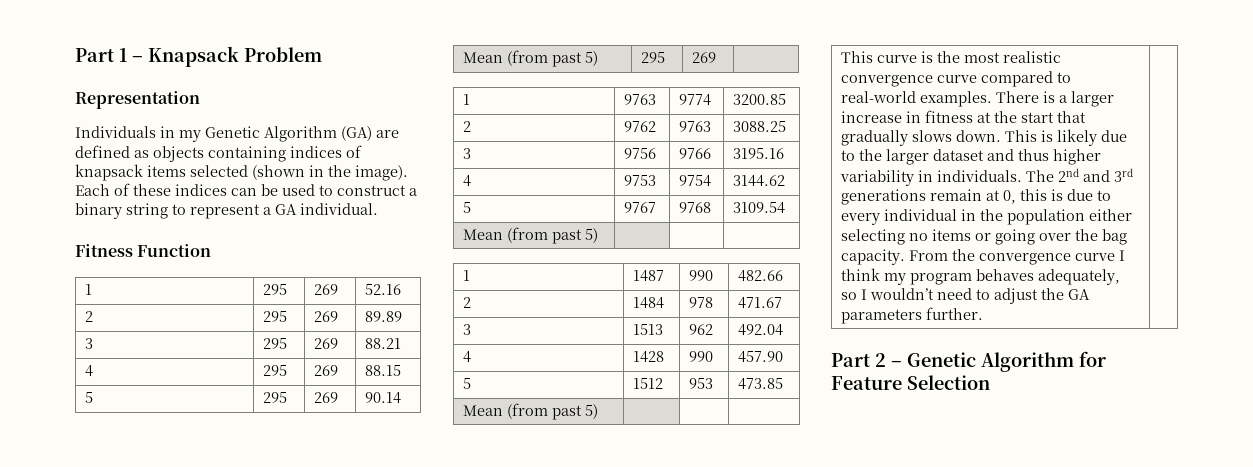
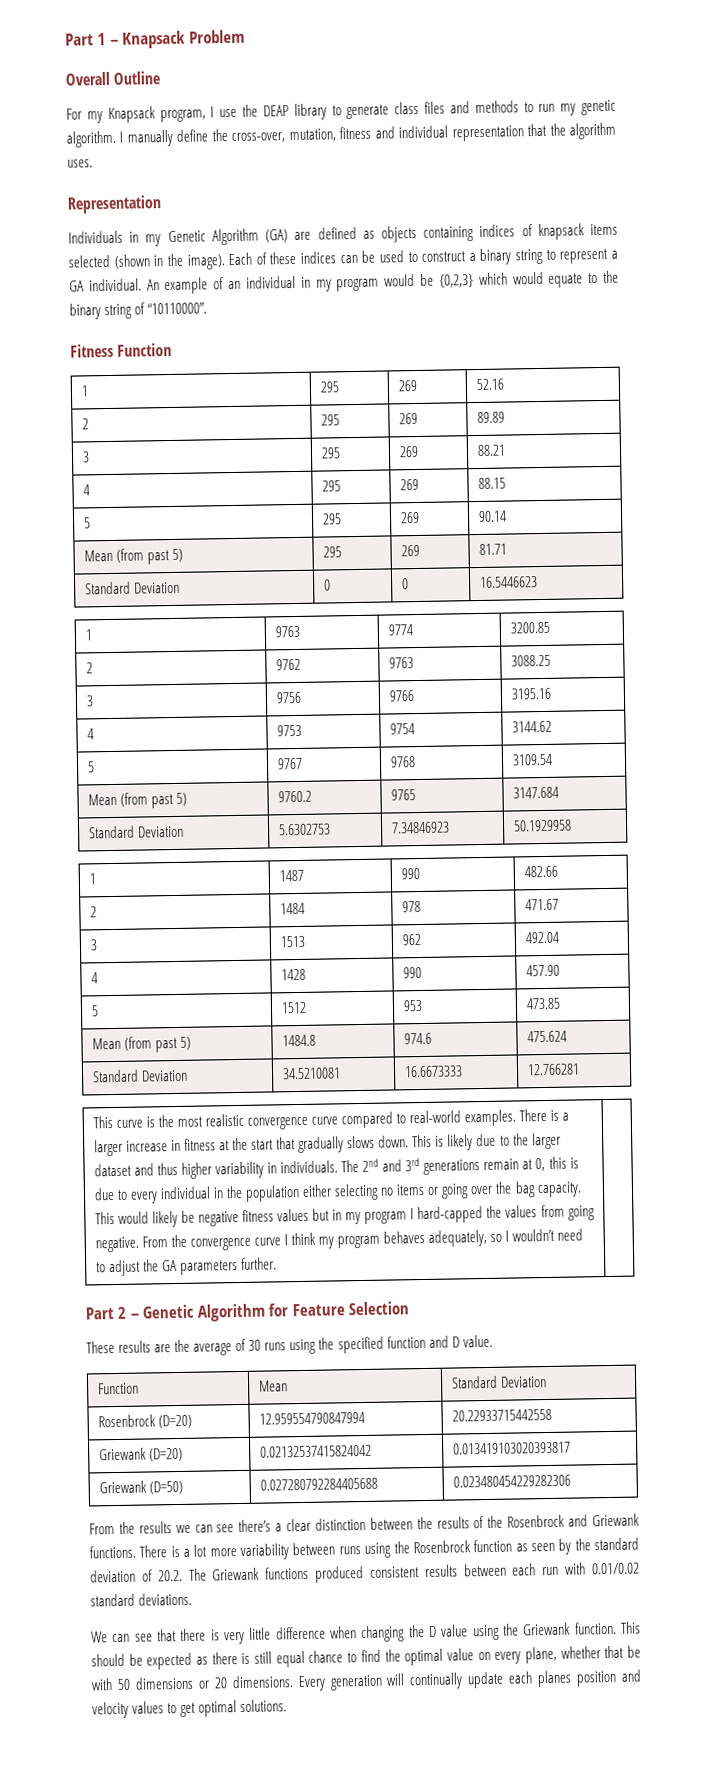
(322, 54) none -> [65,71,161,86] [66,99,616,124] [66,122,616,148] [67,159,93,168] // Overall Outline // For my Knapsack program, I use the DEAP library to generate class files and methods to run my genetic algorithm. I manually define the cross-over, mutation, fitness and individual representation that the algorithm uses.
(378, 209) none -> [146,270,619,295] [69,302,208,320] An example of an individual in my program would be {0,2,3} which would equate to the binary string of “10110000”.
(717, 57) none -> [478,543,507,556] [84,581,180,595] [323,579,331,591] [401,578,409,590] [479,576,538,589] 81.71 // Standard Deviation | 0 | 0 | 16.5446623
(599, 235) | | -> [277,790,312,803] [390,789,416,801] [512,786,559,799] [88,825,184,839] [278,823,331,836] [390,821,450,834] [512,819,572,832] 9760.2 | 9765 | 3147.684 // Standard Deviation | 5.6302753 | 7.34846923 | 50.1929958
(599, 411) | | -> [281,1034,316,1047] [403,1032,432,1045] [526,1030,567,1043] [91,1069,188,1083] [281,1067,341,1080] [403,1065,463,1078] [526,1063,580,1076] 1484.8 | 974.6 | 475.624 // Standard Deviation | 34.5210081 | 16.6673333 | 12.766281
(906, 257) none -> [94,1204,595,1228] [94,1236,139,1253] This would likely be negative fitness values but in my program I hard-capped the values from going negative.
(990, 382) none -> [86,1334,493,1356] [97,1382,139,1395] [258,1380,288,1392] [450,1375,547,1389] [97,1414,192,1429] [258,1411,365,1425] [451,1408,552,1422] [98,1447,183,1462] [259,1444,372,1458] [452,1441,571,1455] [98,1480,183,1495] [259,1477,378,1491] [452,1474,571,1488] [89,1513,640,1535] [89,1537,640,1560] [90,1562,641,1583] [90,1592,193,1607] [91,1621,641,1645] [91,1645,641,1670] [91,1669,642,1692] [92,1699,288,1719] // These results are the average of 30 runs using the specified function and D value. // Function | Mean | Standard Deviation // Rosenbrock (D=20) | 12.959554790847994 | 20.22933715442558 // Griewank (D=20) | 0.02132537415824042 | 0.013419103020393817 // Griewank (D=50) | 0.027280792284405688 | 0.023480454229282306 // From the results we can see there’s a clear distinction between the results of the Rosenbrock and Griewank functions. There is a lot more variability between runs using the Rosenbrock function as seen by the standard deviation of 20.2. The Griewank functions produced consistent results between each run with 0.01/0.02 standard deviations. // We can see that there is very little difference when changing the D value using the Griewank function. This should be expected as there is still equal chance to find the optimal value on every plane, whether that be with 50 dimensions or 20 dimensions. Every generation will continually update each planes position and velocity values to get optimal solutions.

